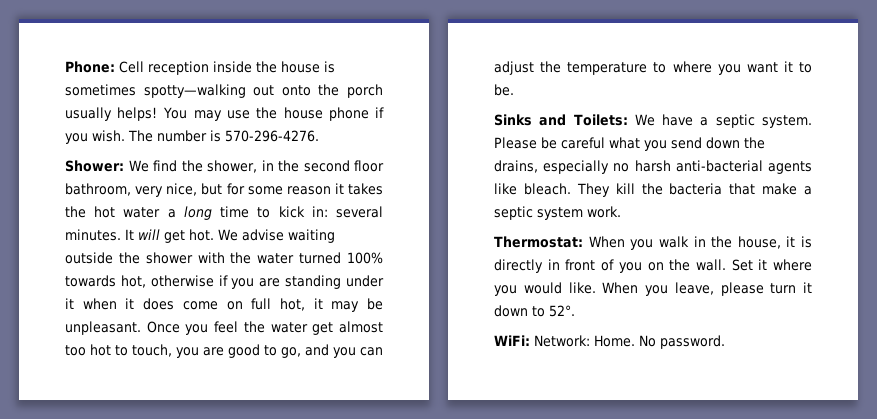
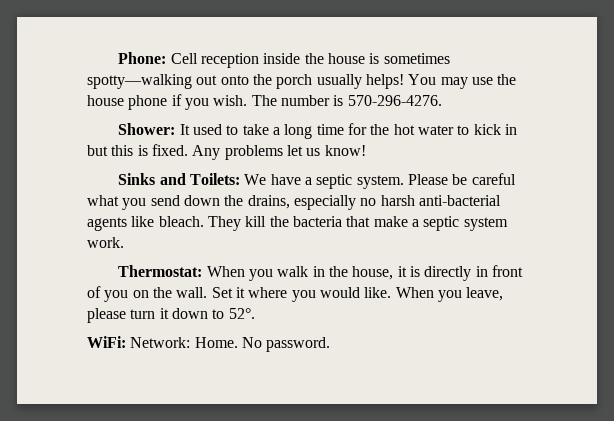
[128,160,384,173] [65,183,383,197] [65,206,384,220] [65,229,335,243] [65,252,383,264] [65,275,384,289] [65,298,383,312] [65,321,384,335] [65,344,383,358] [494,61,812,75] [494,84,514,96] We find the shower, in the second floor bathroom, very nice, but for some reason it takes the hot water a long time to kick in: several minutes. It will get hot. We advise waiting outside the shower with the water turned 100% towards hot, otherwise if you are standing under it when it does come on full hot, it may be unpleasant. Once you feel the water get almost too hot to touch, you are good to go, and you can adjust the temperature to where you want it to be. -> [179,123,517,139] [87,144,366,160] It used to take a long time for the hot water to kick in but this is fixed. Any problems let us know!

